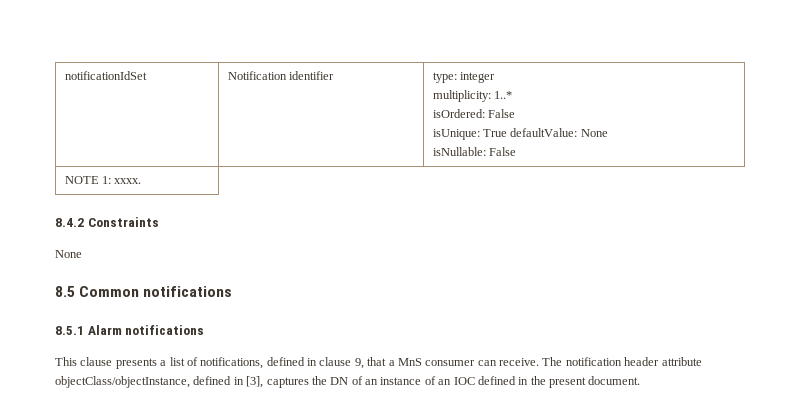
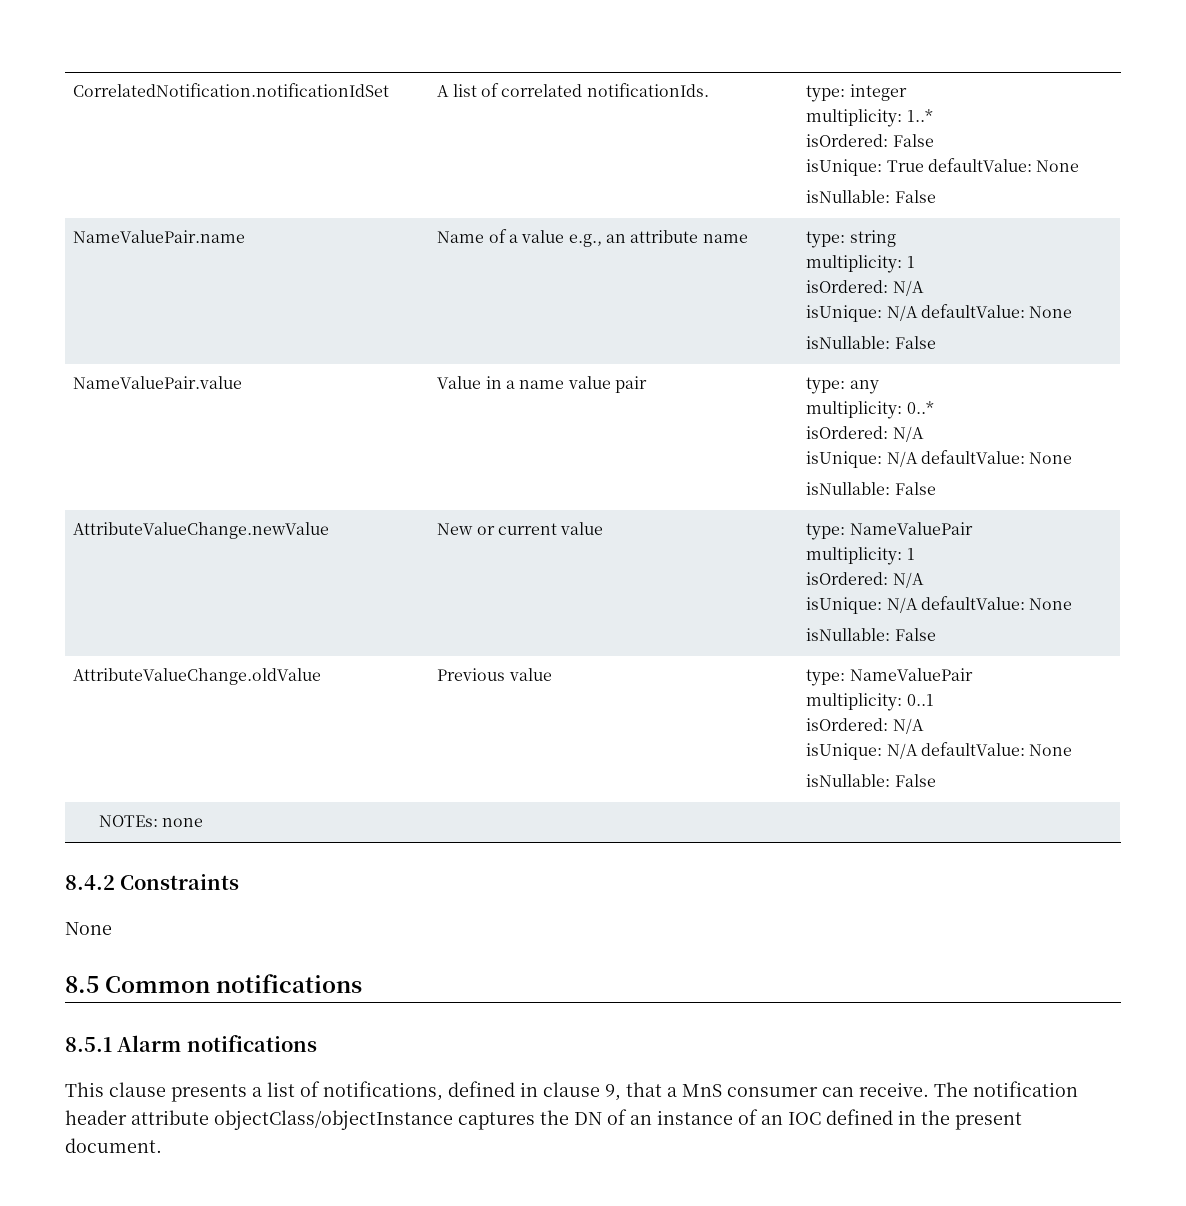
[64,71,147,80] [227,71,335,80] notificationIdSet | Notification identifier -> [73,83,390,97] [437,83,709,97] CorrelatedNotification.notificationIdSet | A list of correlated notificationIds.
[64,176,142,184] NOTE 1: xxxx. -> [73,230,246,243] [437,229,748,247] [806,230,896,248] [806,255,915,273] [806,280,924,296] [806,304,1073,322] [806,336,936,349] [73,376,243,389] [437,376,648,393] [806,377,879,394] [806,401,934,419] [806,426,924,442] [806,450,1073,468] [806,482,936,495] [73,522,330,539] [437,522,604,535] [806,522,973,540] [806,547,915,565] [806,572,924,588] [806,596,1073,614] [806,628,936,641] [73,668,322,685] [437,668,552,681] [806,668,973,686] [806,693,934,711] [806,718,924,734] [806,742,1073,760] [806,774,936,787] [99,815,204,827] NameValuePair.name | Name of a value e.g., an attribute name | type: string // multiplicity: 1 // isOrdered: N/A // isUnique: N/A defaultValue: None // isNullable: False // NameValuePair.value | Value in a name value pair | type: any // multiplicity: 0..* // isOrdered: N/A // isUnique: N/A defaultValue: None // isNullable: False // AttributeValueChange.newValue | New or current value | type: NameValuePair // multiplicity: 1 // isOrdered: N/A // isUnique: N/A defaultValue: None // isNullable: False // AttributeValueChange.oldValue | Previous value | type: NameValuePair // multiplicity: 0..1 // isOrdered: N/A // isUnique: N/A defaultValue: None // isNullable: False // NOTEs: none
[55,376,264,388] objectClass/objectInstance, defined in [3], -> [214,1110,453,1130] objectClass/objectInstance

